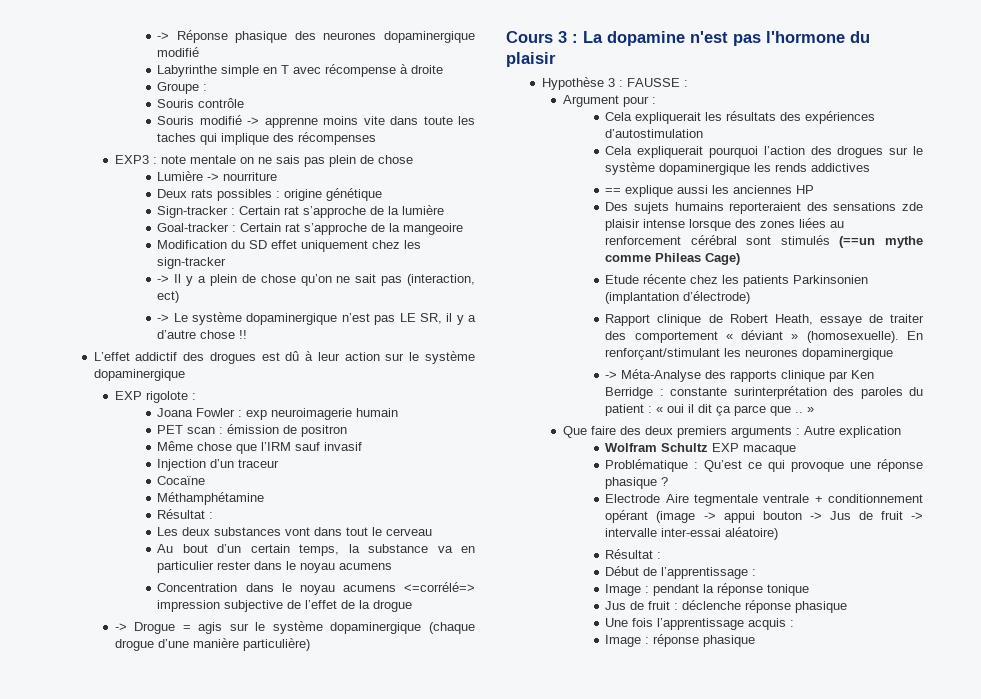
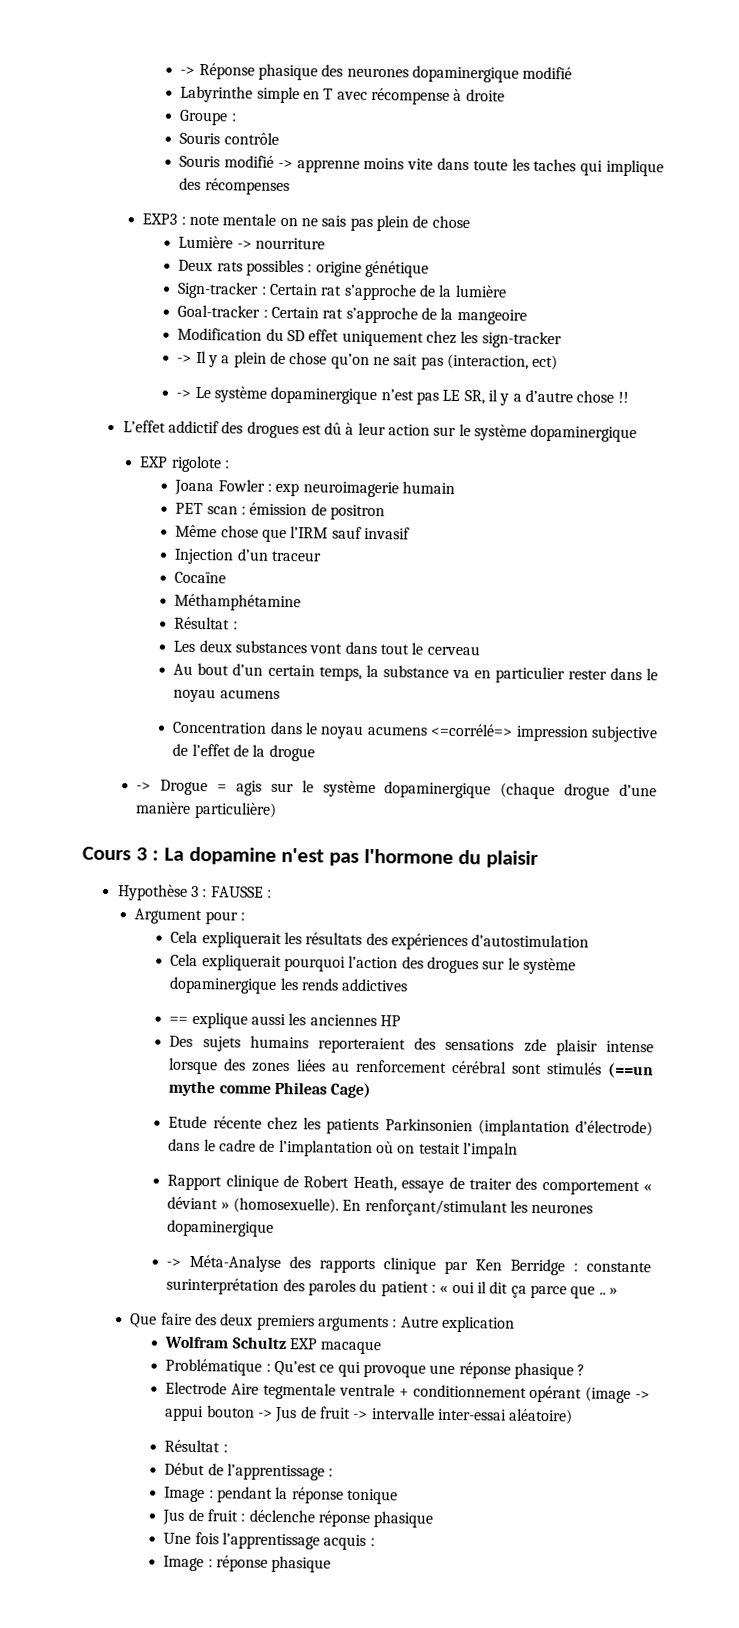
(751, 297) none -> [168,1138,518,1159] dans le cadre de l’implantation où on testait l’impaln

